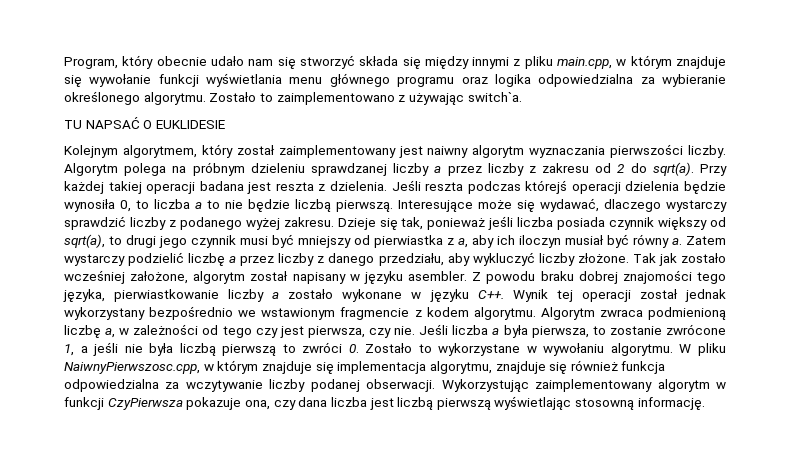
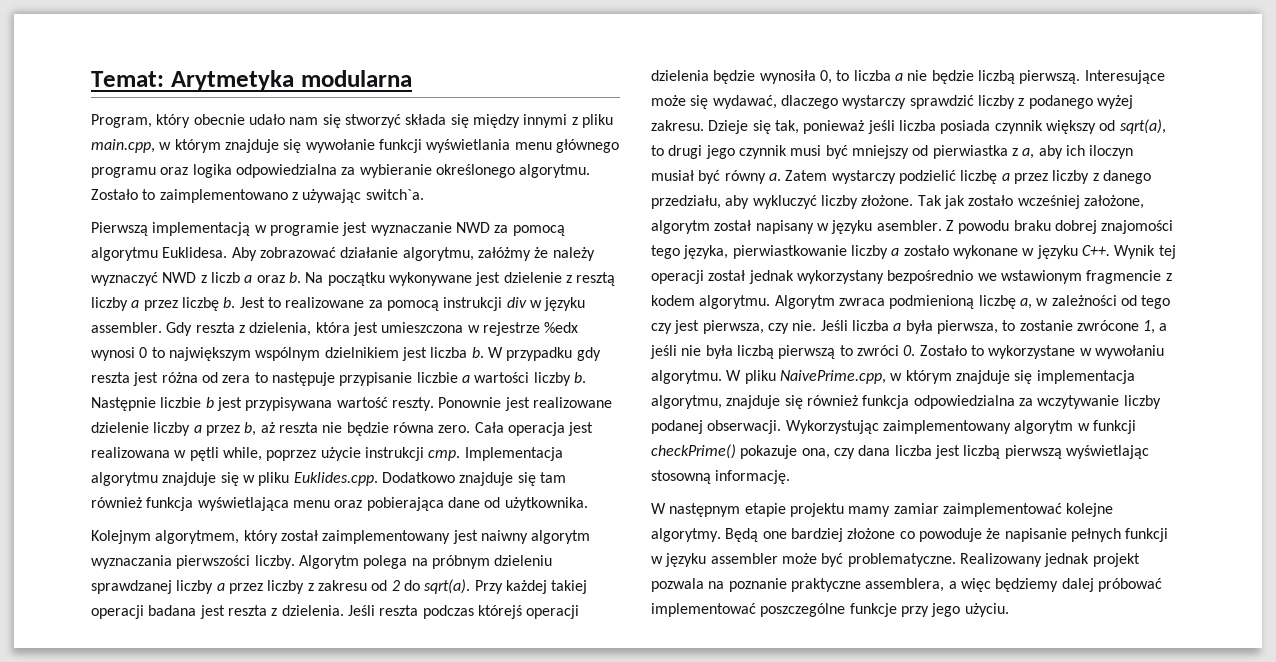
(64, 63) none -> [91,70,412,91] Temat: Arytmetyka modularna //
[64,117,225,129] TU NAPSAĆ O EUKLIDESIE -> [91,222,565,236] [91,247,595,261] [91,272,616,286] [91,297,586,311] [91,322,579,336] [91,347,601,361] [91,372,586,386] [91,397,612,411] [91,422,594,436] [91,447,563,461] [91,472,566,486] [91,497,588,511] Pierwszą implementacją w programie jest wyznaczanie NWD za pomocą algorytmu Euklidesa. Aby zobrazować działanie algorytmu, załóżmy że należy wyznaczyć NWD z liczb a oraz b. Na początku wykonywane jest dzielenie z resztą liczby a przez liczbę b. Jest to realizowane za pomocą instrukcji div w języku assembler. Gdy reszta z dzielenia, która jest umieszczona w rejestrze %edx wynosi 0 to największym wspólnym dzielnikiem jest liczba b. W przypadku gdy reszta jest różna od zera to następuje przypisanie liczbie a wartości liczby b. Następnie liczbie b jest przypisywana wartość reszty. Ponownie jest realizowane dzielenie liczby a przez b, aż reszta nie będzie równa zero. Cała operacja jest realizowana w pętli while, poprzez użycie instrukcji cmp. Implementacja algorytmu znajduje się w pliku Euklides.cpp. Dodatkowo znajduje się tam również funkcja wyświetlająca menu oraz pobierająca dane od użytkownika.
[207,200,220,209] to -> (903, 77) none
[64,362,200,374] NaiwnyPierwszosc.cpp, -> [779,370,886,384] NaivePrime.cpp,
[107,398,183,410] CzyPierwsza -> [651,444,736,459] checkPrime()
(705, 403) none -> [651,503,1114,517] [651,528,1169,542] [651,553,1140,567] [651,578,1162,592] [651,603,1009,617] // W następnym etapie projektu mamy zamiar zaimplementować kolejne algorytmy. Będą one bardziej złożone co powoduje że napisanie pełnych funkcji w języku assembler może być problematyczne. Realizowany jednak projekt pozwala na poznanie praktyczne assemblera, a więc będziemy dalej próbować implementować poszczególne funkcje przy jego użyciu.

